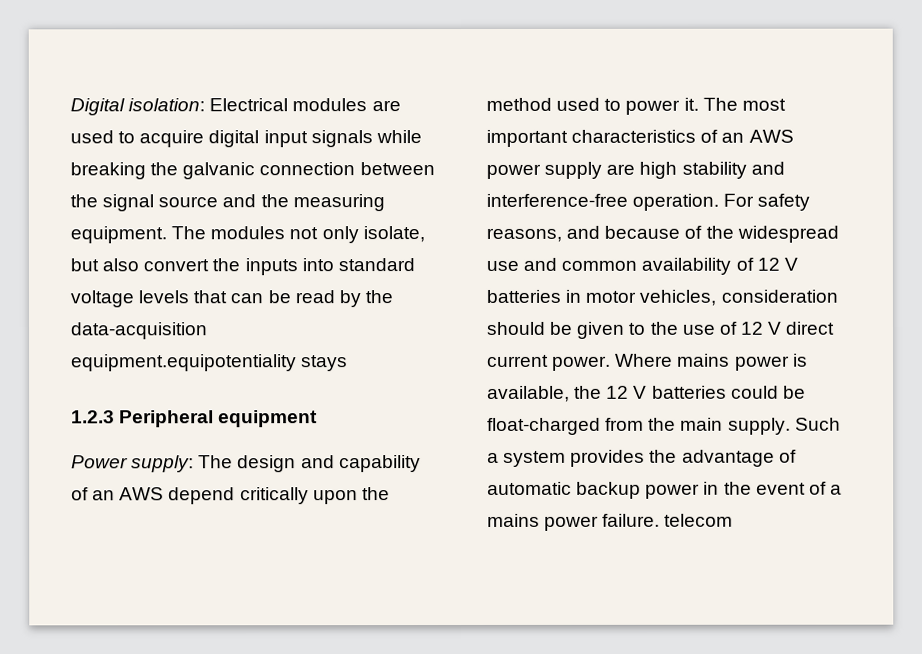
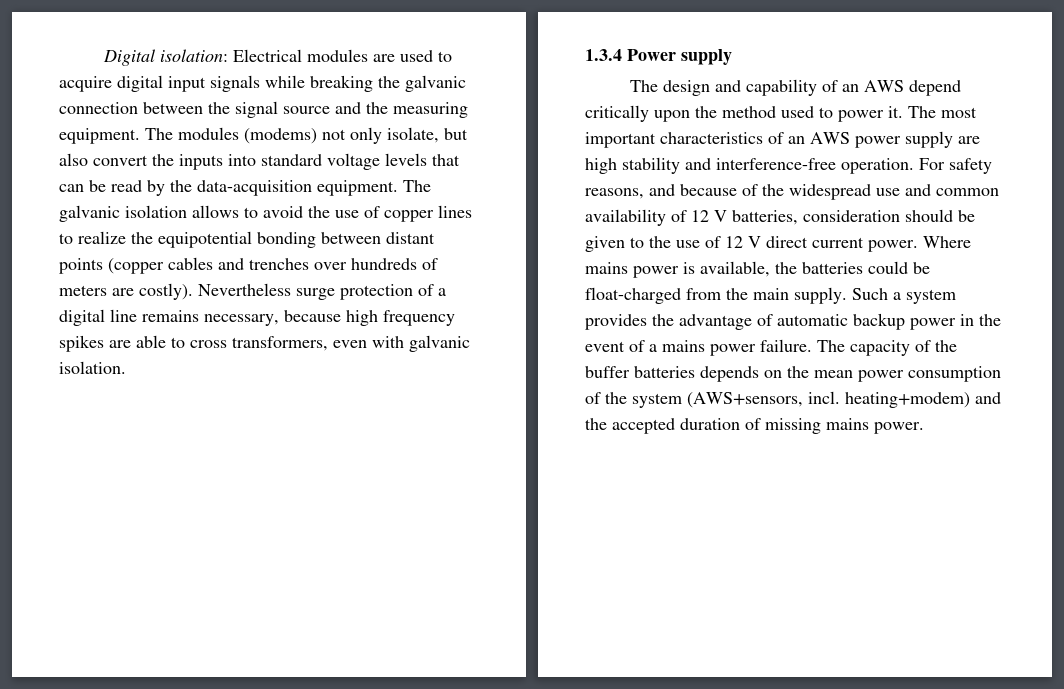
(286, 233) none -> [244,128,317,144] (modems)
[71,354,349,372] [71,410,319,428] [71,455,195,473] equipment.equipotentiality stays // 1.2.3 Peripheral equipment // Power supply: -> [317,180,431,196] [59,205,472,222] [59,231,435,248] [59,257,438,274] [59,283,446,300] [59,309,455,326] [59,335,470,352] [59,361,126,374] [585,49,732,65] equipment. The galvanic isolation allows to avoid the use of copper lines to realize the equipotential bonding between distant points (copper cables and trenches over hundreds of meters are costly). Nevertheless surge protection of a digital line remains necessary, because high frequency spikes are able to cross transformers, even with galvanic isolation. // 1.3.4 Power supply //
[486,289,717,306] batteries in motor vehicles, -> [732,210,798,225] batteries,
[606,385,648,399] 12 V -> (797, 268) none
[664,513,734,527] telecom -> [817,340,957,356] [585,366,1001,382] [585,391,1001,408] [585,418,924,434] The capacity of the buffer batteries depends on the mean power consumption of the system (AWS+sensors, incl. heating+modem) and the accepted duration of missing mains power.

